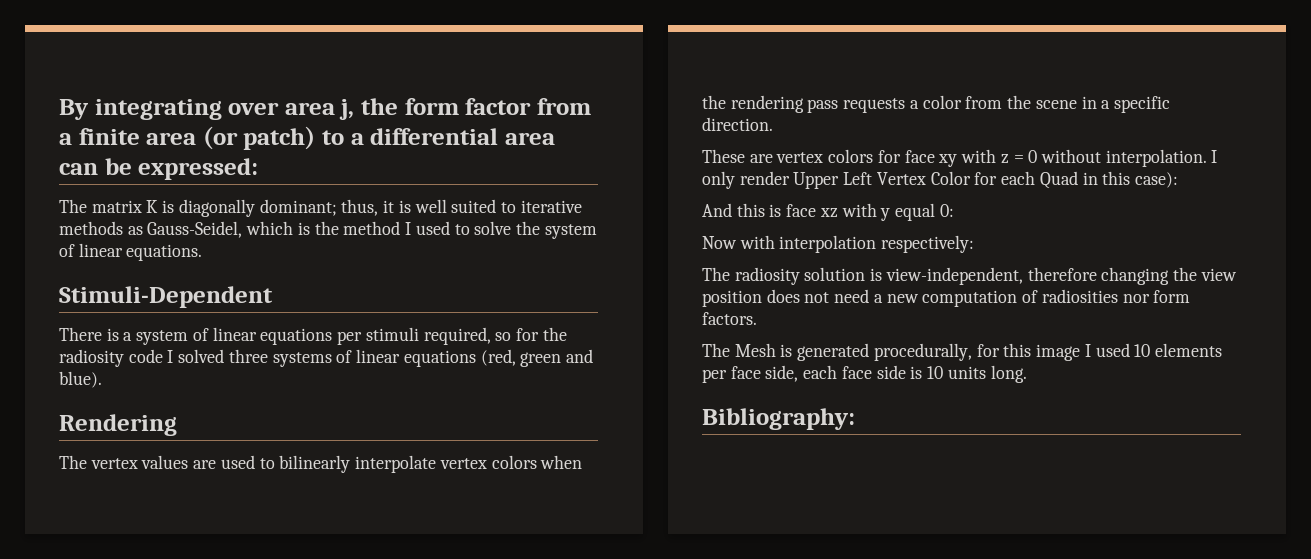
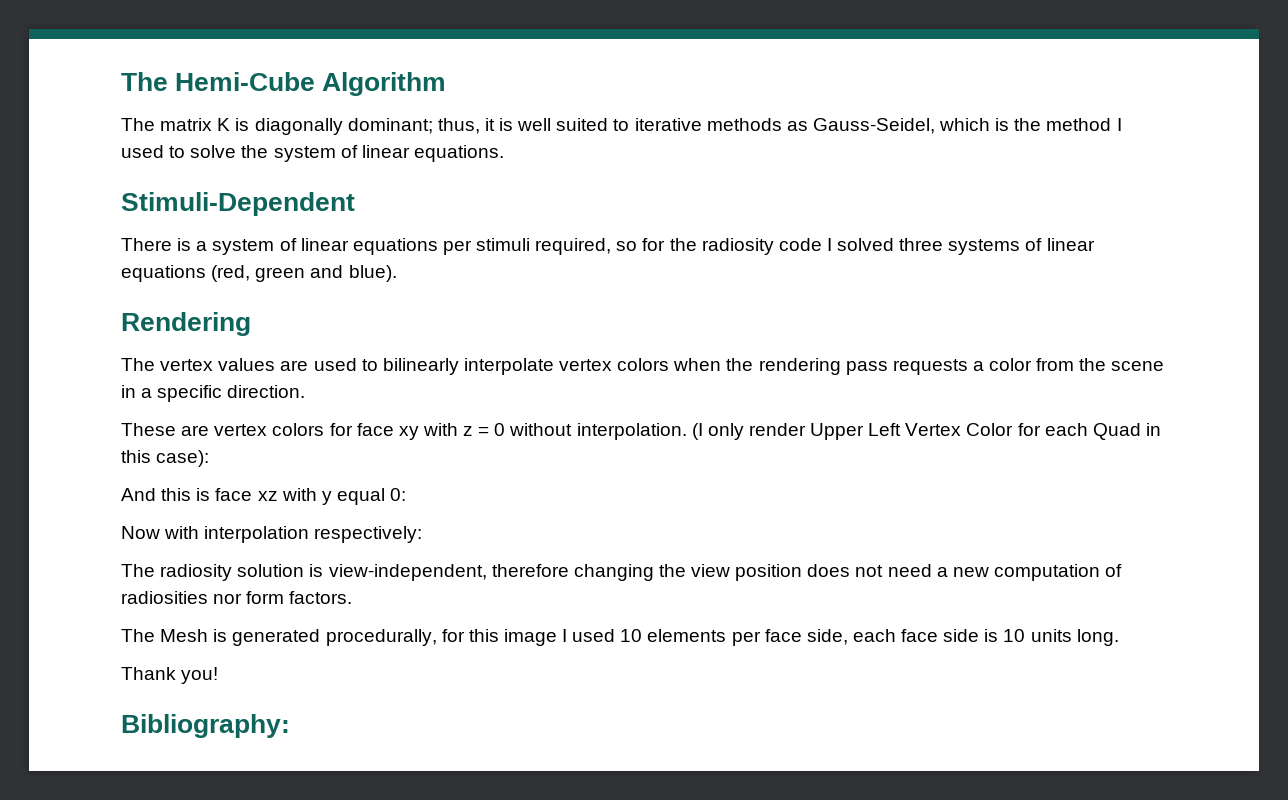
[59,98,591,120] [59,126,555,150] [59,158,259,180] By integrating over area j, the form factor from a finite area (or patch) to a differential area can be expressed: -> [121,72,447,96] The Hemi-Cube Algorithm
[1211,150,1218,163] I -> [691,423,703,440] (I
(1027, 374) none -> [121,667,219,684] // Thank you!

